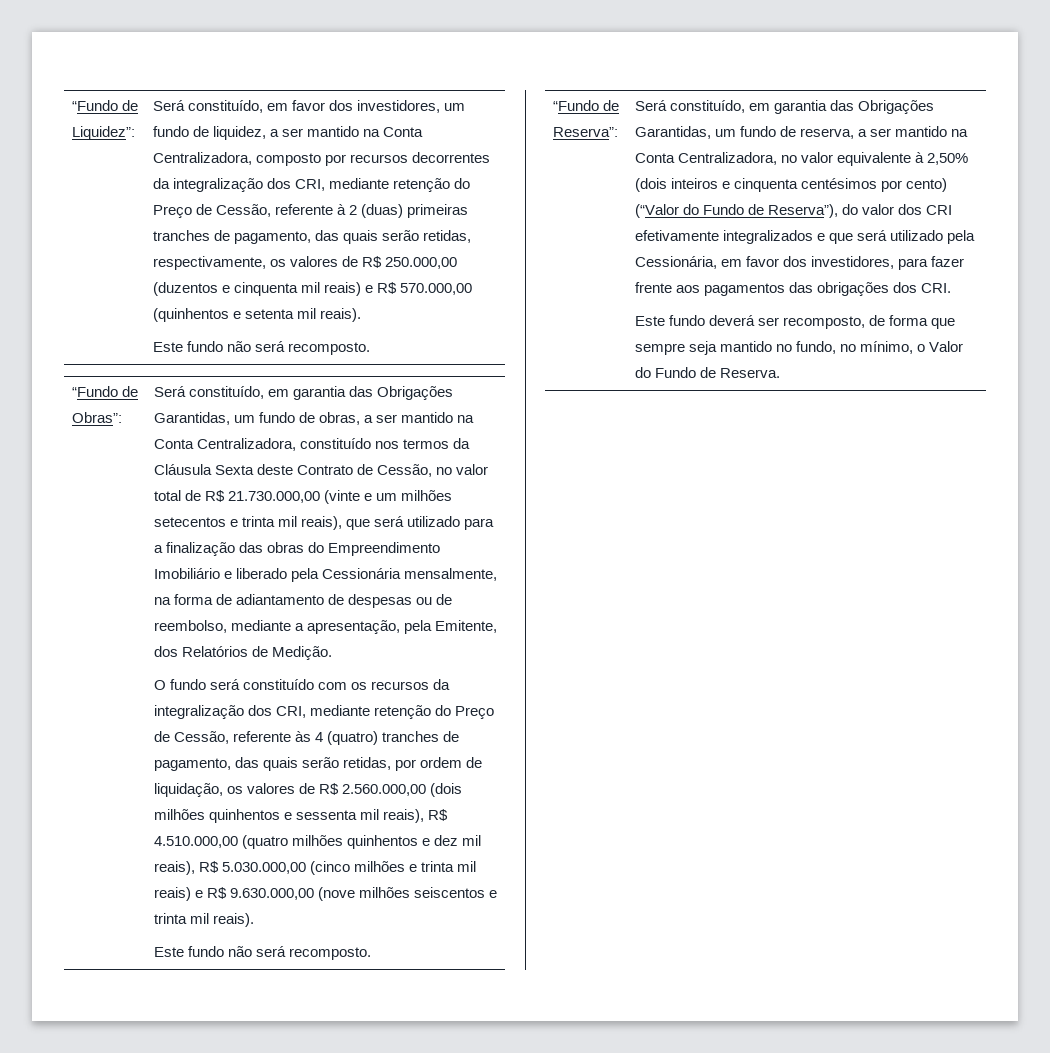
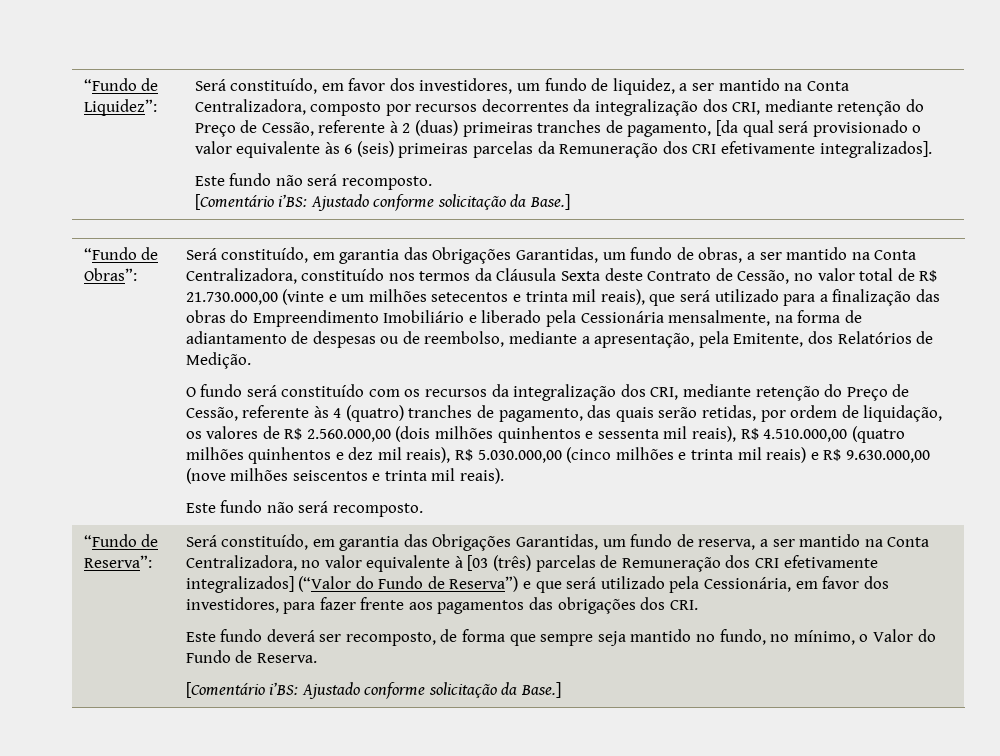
[314,230,471,244] [152,256,457,270] [152,282,473,296] [152,308,361,322] [152,341,370,355] das quais serão retidas, respectivamente, os valores de R$ 250.000,00 (duzentos e cinquenta mil reais) e R$ 570.000,00 (quinhentos e setenta mil reais). // Este fundo não será recomposto. -> [716,120,922,137] [194,141,932,158] [194,173,432,190] [194,194,571,211] [da qual será provisionado o valor equivalente às 6 (seis) primeiras parcelas da Remuneração dos CRI efetivamente integralizados]. // Este fundo não será recomposto. // [Comentário i’BS: Ajustado conforme solicitação da Base.]
[926,153,968,165] [634,178,947,192] [634,204,953,218] [634,230,813,244] 2,50% (dois inteiros e cinquenta centésimos por cento) (“Valor do Fundo de Reserva”), do valor dos CRI efetivamente integralizados -> [467,555,878,572] [185,576,519,593] [03 (três) parcelas de Remuneração dos CRI efetivamente integralizados] (“Valor do Fundo de Reserva”)
(780, 373) none -> [185,682,562,699] // [Comentário i’BS: Ajustado conforme solicitação da Base.]

